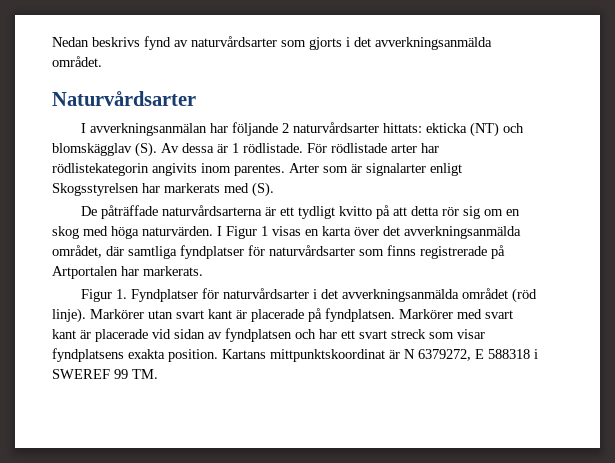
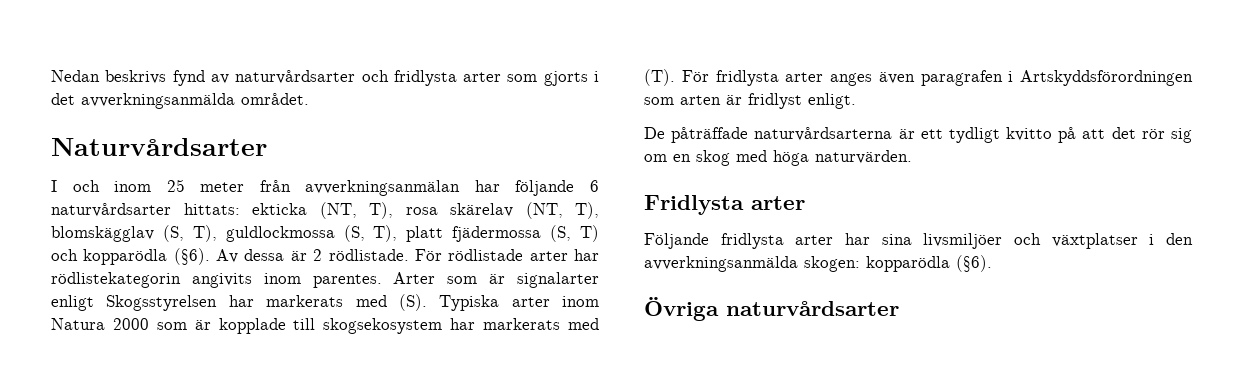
(277, 41) none -> [361,70,502,86] och fridlysta arter
(86, 128) none -> [72,179,291,192] och inom 25 meter från
[281,123,289,133] 2 -> [589,180,599,192] 6
[469,122,524,137] [52,142,157,157] (NT) och blomskägglav (S). -> [319,202,599,219] [51,225,600,242] [51,248,210,265] (NT, T), rosa skärelav (NT, T), blomskägglav (S, T), guldlockmossa (S, T), platt fjädermossa (S, T) och kopparödla (§6).
[232,143,239,153] 1 -> [313,249,323,261] 2
(274, 189) none -> [439,295,599,311] [51,318,600,334] [644,69,1193,86] [644,93,856,109] Typiska arter inom Natura 2000 som är kopplade till skogsekosystem har markerats med (T). För fridlysta arter anges även paragrafen i Artskyddsförordningen som arten är fridlyst enligt.
[410,206,439,216] detta -> [1111,127,1136,139] det
[217,226,521,239] [52,245,505,259] [52,266,203,279] [80,288,537,303] [52,308,513,323] [52,328,485,342] [52,348,538,362] [52,369,158,379] I Figur 1 visas en karta över det avverkningsanmälda området, där samtliga fyndplatser för naturvårdsarter som finns registrerade på Artportalen har markerats. // Figur 1. Fyndplatser för naturvårdsarter i det avverkningsanmälda området (röd linje). Markörer utan svart kant är placerade på fyndplatsen. Markörer med svart kant är placerade vid sidan av fyndplatsen och har ett svart streck som visar fyndplatsens exakta position. Kartans mittpunktskoordinat är N 6379272, E 588318 i SWEREF 99 TM. -> [644,195,805,215] [644,233,1193,249] [644,255,992,272] [644,297,899,321] // Fridlysta arter // Följande fridlysta arter har sina livsmiljöer och växtplatser i den avverkningsanmälda skogen: kopparödla (§6). // Övriga naturvårdsarter

